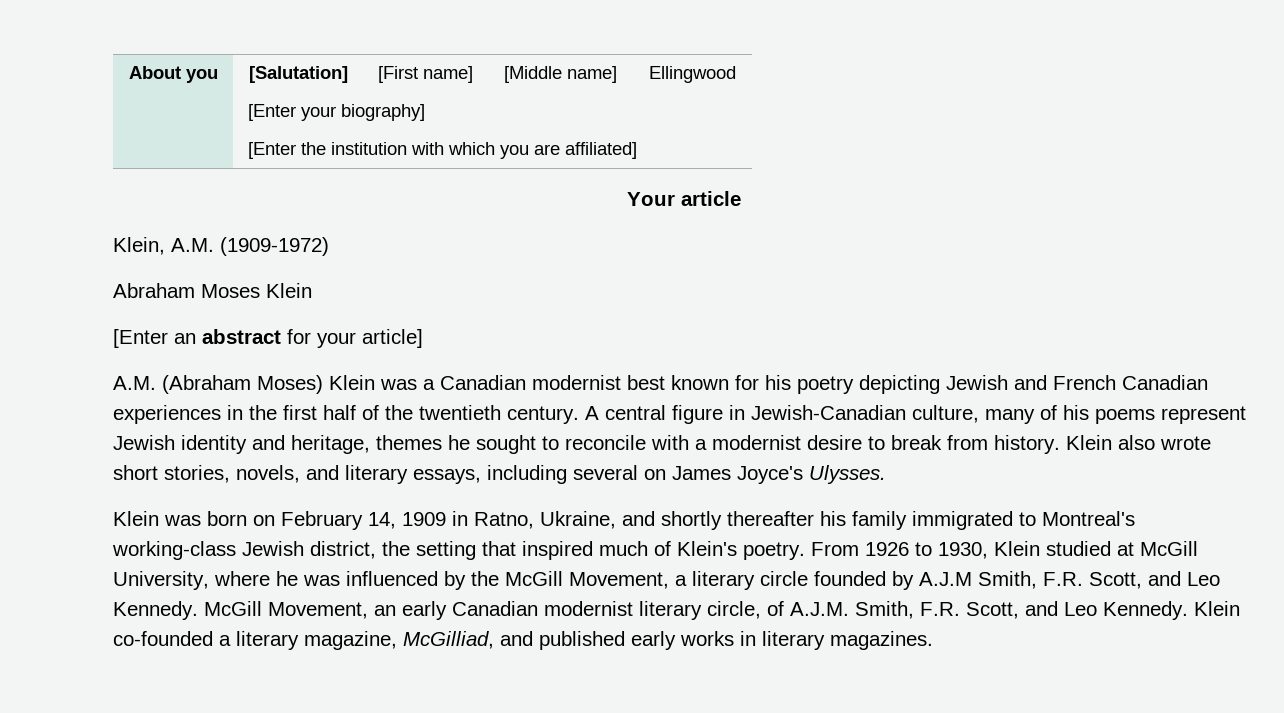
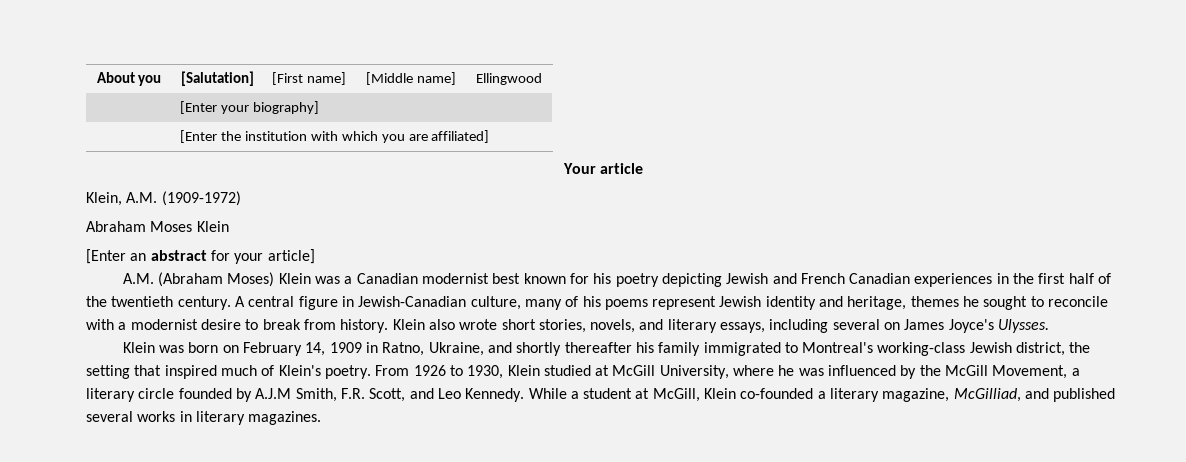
[204,601,1188,620] McGill Movement, an early Canadian modernist literary circle, of A.J.M. Smith, F.R. Scott, and Leo Kennedy. -> [528,388,700,402] While a student at McGill,
[631,631,676,650] early -> [86,411,133,422] several

